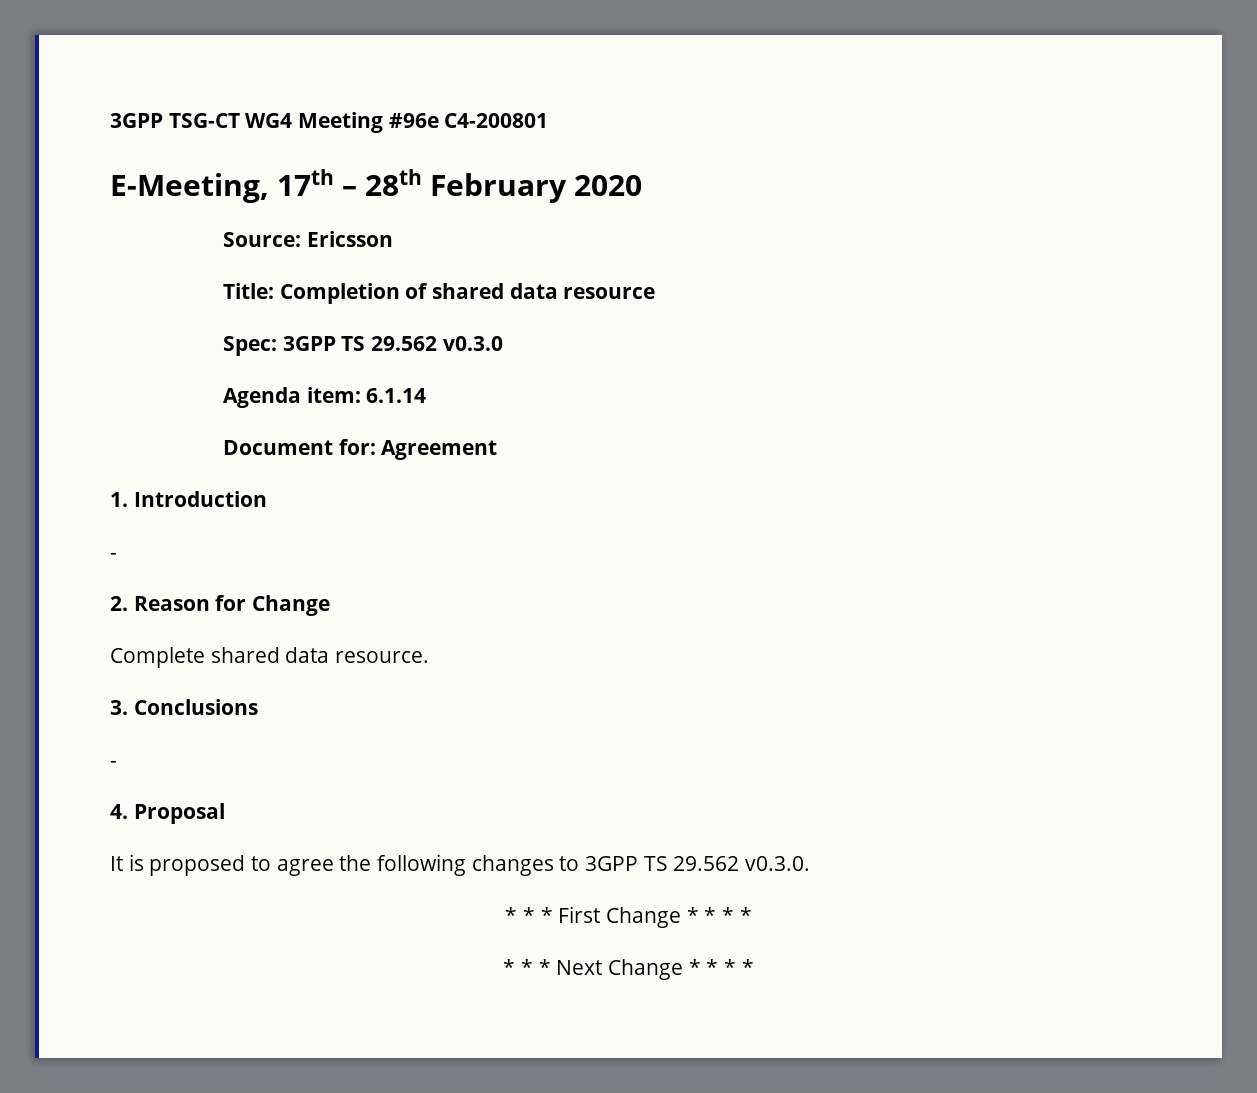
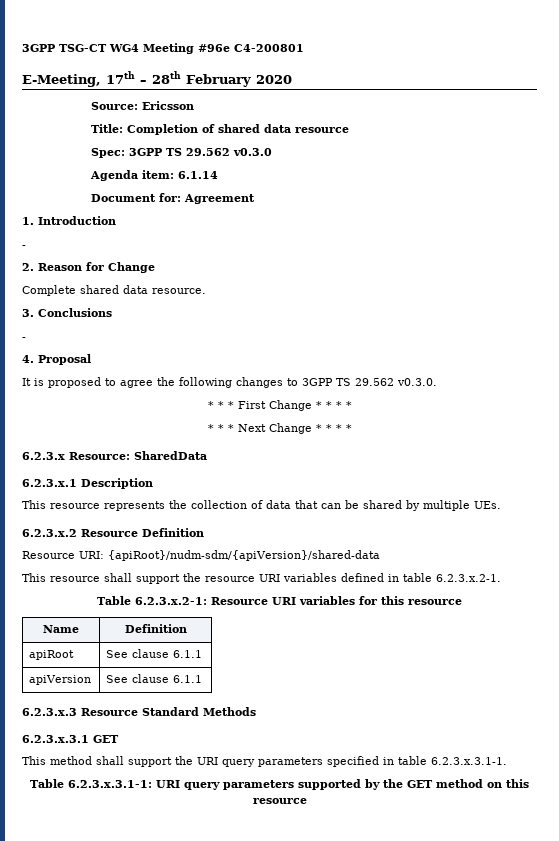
(754, 967) none -> [22,451,207,460] [22,478,153,489] [22,500,501,511] [22,528,204,537] [22,550,380,561] [22,573,501,584] [97,596,462,605] [43,625,79,633] [124,624,187,633] [29,650,75,660] [106,649,203,658] [29,675,92,685] [106,674,203,683] [22,707,256,716] [22,735,119,743] [22,756,507,767] [30,779,529,790] [252,798,307,804] // 6.2.3.x Resource: SharedData // 6.2.3.x.1 Description // This resource represents the collection of data that can be shared by multiple UEs. // 6.2.3.x.2 Resource Definition // Resource URI: {apiRoot}/nudm-sdm/{apiVersion}/shared-data // This resource shall support the resource URI variables defined in table 6.2.3.x.2-1. // Table 6.2.3.x.2-1: Resource URI variables for this resource // Name | Definition // apiRoot | See clause 6.1.1 // apiVersion | See clause 6.1.1 // 6.2.3.x.3 Resource Standard Methods // 6.2.3.x.3.1 GET // This method shall support the URI query parameters specified in table 6.2.3.x.3.1-1. // Table 6.2.3.x.3.1-1: URI query parameters supported by the GET method on this resource

